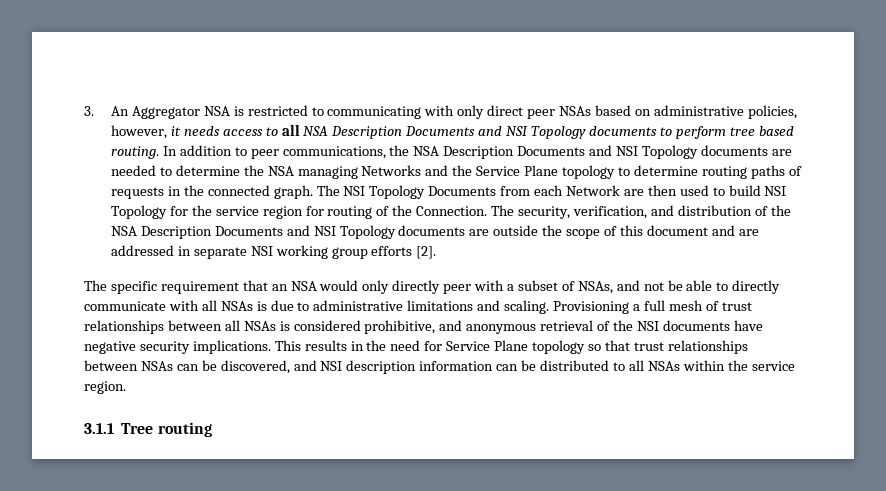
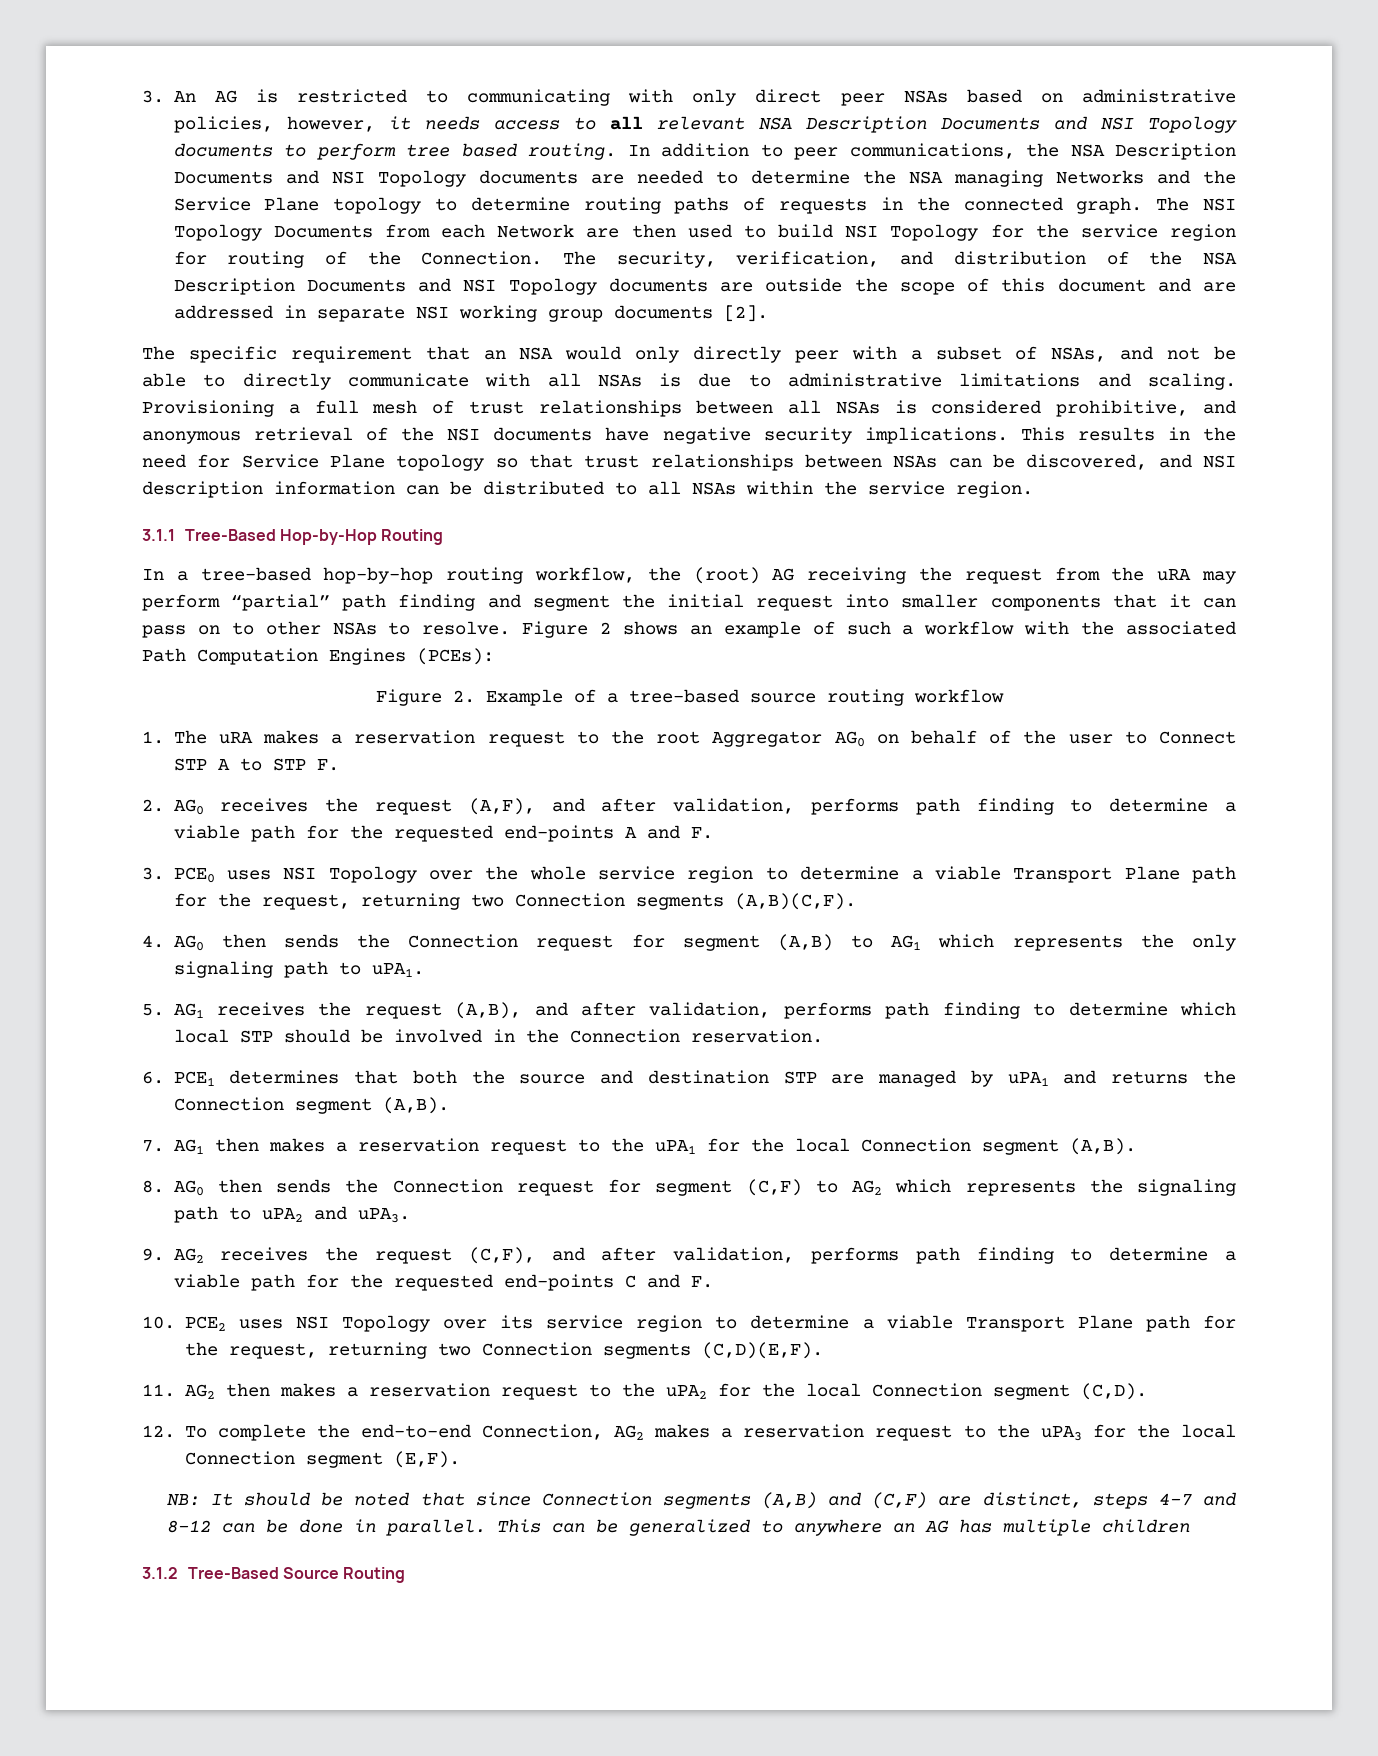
[131,106,230,119] Aggregator NSA -> [214,90,237,103] AG
(300, 130) none -> [656,116,745,130] relevant
[371,246,413,256] efforts -> [613,305,713,319] documents
[121,422,212,437] Tree routing -> [184,529,444,545] [142,567,1236,584] [142,594,1236,611] [142,621,1237,638] [142,648,494,665] [375,689,1004,706] [142,730,1237,747] [173,758,339,771] [142,798,1236,815] [173,825,713,842] [142,866,1236,883] [173,893,856,910] [142,934,1237,951] [173,961,424,978] [142,1002,1236,1019] [173,1029,823,1043] [142,1070,1236,1087] [173,1097,449,1114] [142,1138,1136,1155] [142,1179,1236,1196] [173,1206,410,1223] [142,1247,1236,1264] [173,1274,713,1291] [142,1315,1236,1332] [184,1342,823,1359] [142,1383,1147,1400] [142,1424,1236,1441] [184,1451,460,1468] [166,1492,1236,1509] [166,1519,1190,1536] [142,1567,406,1583] Tree-Based Hop-by-Hop Routing // In a tree-based hop-by-hop routing workflow, the (root) AG receiving the request from the uRA may perform “partial” path finding and segment the initial request into smaller components that it can pass on to other NSAs to resolve. Figure 2 shows an example of such a workflow with the associated Path Computation Engines (PCEs): // Figure 2. Example of a tree-based source routing workflow // 1. The uRA makes a reservation request to the root Aggregator AG0 on behalf of the user to Connect STP A to STP F. // 2. AG0 receives the request (A,F), and after validation, performs path finding to determine a viable path for the requested end-points A and F. // 3. PCE0 uses NSI Topology over the whole service region to determine a viable Transport Plane path for the request, returning two Connection segments (A,B)(C,F). // 4. AG0 then sends the Connection request for segment (A,B) to AG1 which represents the only signaling path to uPA1. // 5. AG1 receives the request (A,B), and after validation, performs path finding to determine which local STP should be involved in the Connection reservation. // 6. PCE1 determines that both the source and destination STP are managed by uPA1 and returns the Connection segment (A,B). // 7. AG1 then makes a reservation request to the uPA1 for the local Connection segment (A,B). // 8. AG0 then sends the Connection request for segment (C,F) to AG2 which represents the signaling path to uPA2 and uPA3. // 9. AG2 receives the request (C,F), and after validation, performs path finding to determine a viable path for the requested end-points C and F. // 10. PCE2 uses NSI Topology over its service region to determine a viable Transport Plane path for the request, returning two Connection segments (C,D)(E,F). // 11. AG2 then makes a reservation request to the uPA2 for the local Connection segment (C,D). // 12. To complete the end-to-end Connection, AG2 makes a reservation request to the uPA3 for the local Connection segment (E,F). // NB: It should be noted that since Connection segments (A,B) and (C,F) are distinct, steps 4-7 and 8-12 can be done in parallel. This can be generalized to anywhere an AG has multiple children // 3.1.2 Tree-Based Source Routing

